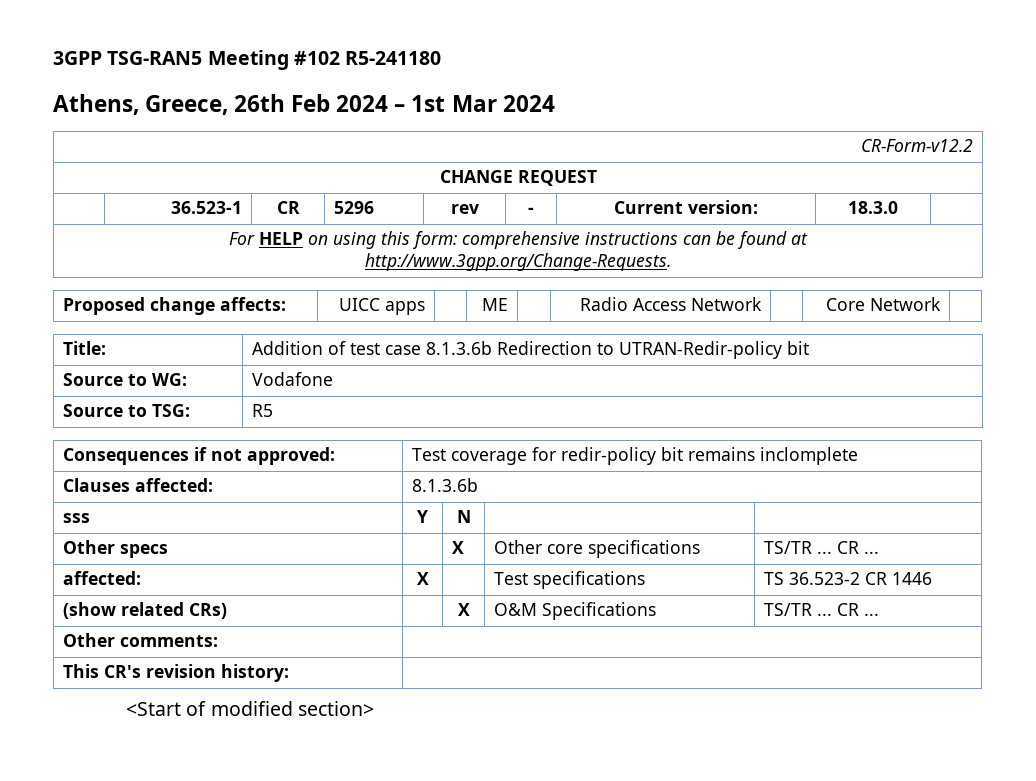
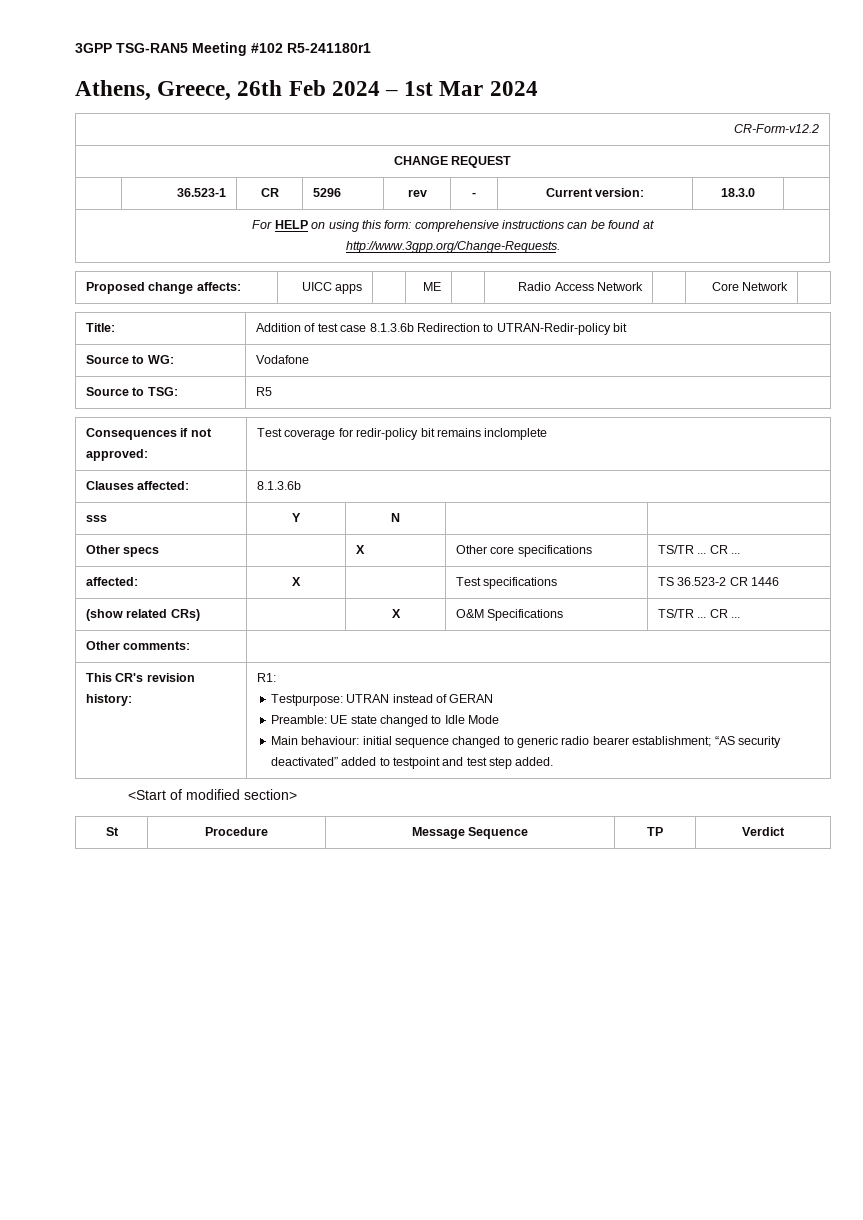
[345,51,442,65] R5-241180 -> [287,43,371,53] R5-241180r1
[126,701,374,716] // <Start of modified section> -> [257,673,277,682] [270,694,494,706] [270,715,500,727] [270,736,781,748] [270,757,554,769] [128,789,298,800] [105,827,119,836] [205,827,268,836] [411,827,529,839] [647,827,663,836] [742,827,785,836] R1: // Testpurpose: UTRAN instead of GERAN // Preamble: UE state changed to Idle Mode // Main behaviour: initial sequence changed to generic radio bearer establishment; “AS security deactivated” added to testpoint and test step added. // <Start of modified section> // St | Procedure | Message Sequence | TP | Verdict

